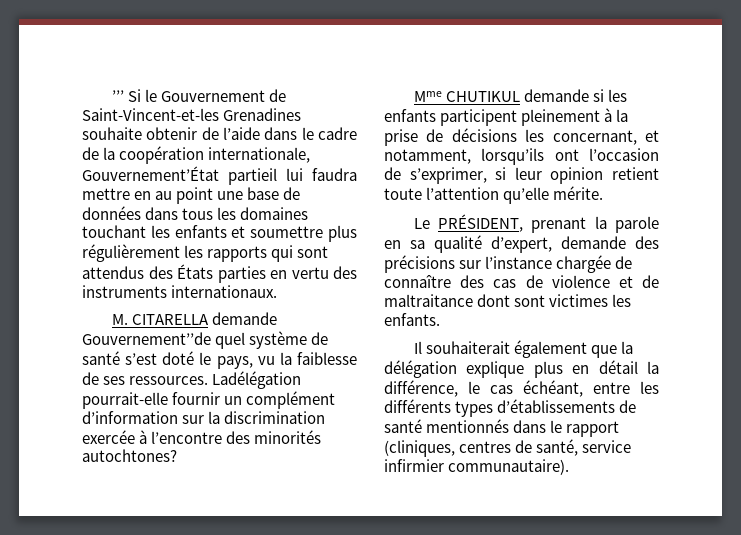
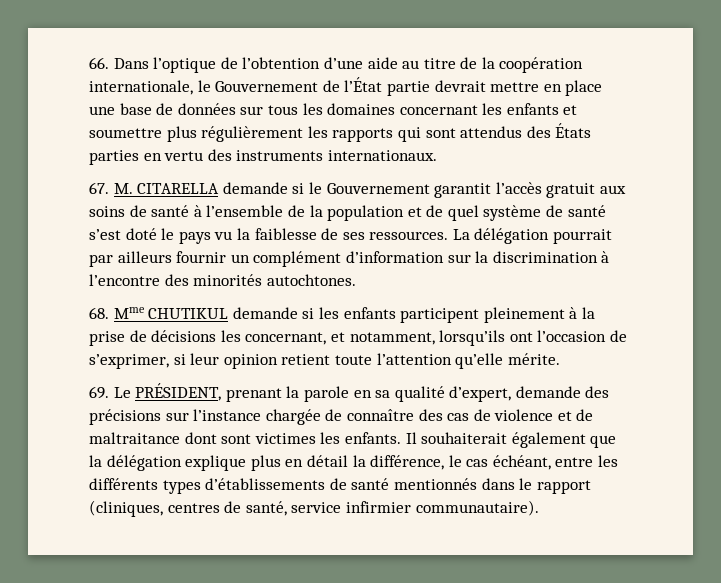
[111,89,286,102] [82,108,302,121] [82,127,357,140] [82,146,311,164] [82,166,357,185] [82,187,214,204] ’’’ Si le Gouvernement de Saint-Vincent-et-les Grenadines souhaite obtenir de l’aide dans le cadre de la coopération internationale, Gouvernement’État partieil lui faudra mettre en au point -> [89,57,584,73] [89,77,603,96] 66. Dans l’optique de l’obtention d’une aide au titre de la coopération internationale, le Gouvernement de l’État partie devrait mettre en place
[145,207,179,220] dans -> [240,106,264,115] sur
[82,225,146,238] touchant -> [399,105,478,115] concernant
(278, 291) none -> [89,182,109,194] 67.
[82,332,211,345] Gouvernement’’de -> [292,182,626,198] [89,205,444,221] si le Gouvernement garantit l’accès gratuit aux soins de santé à l’ensemble de la population et de
[216,356,253,369] pays, -> [178,231,211,244] pays
[212,371,302,389] [82,392,168,409] Ladélégation pourrait-elle -> [452,228,613,244] [89,251,172,267] La délégation pourrait par ailleurs
[82,430,135,444] exercée -> (598, 257) none
[82,449,177,462] autochtones? // -> [266,274,356,286] [89,307,109,319] autochtones. // 68.
(604, 193) none -> [89,386,109,399] 69.
(440, 319) // -> (401, 438) none

